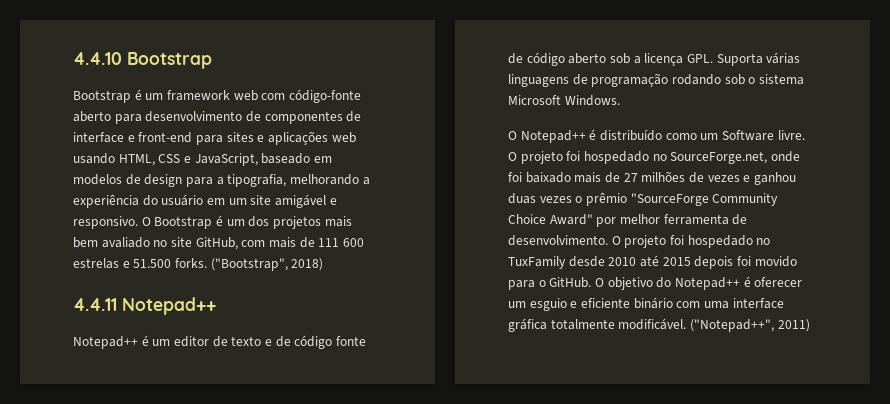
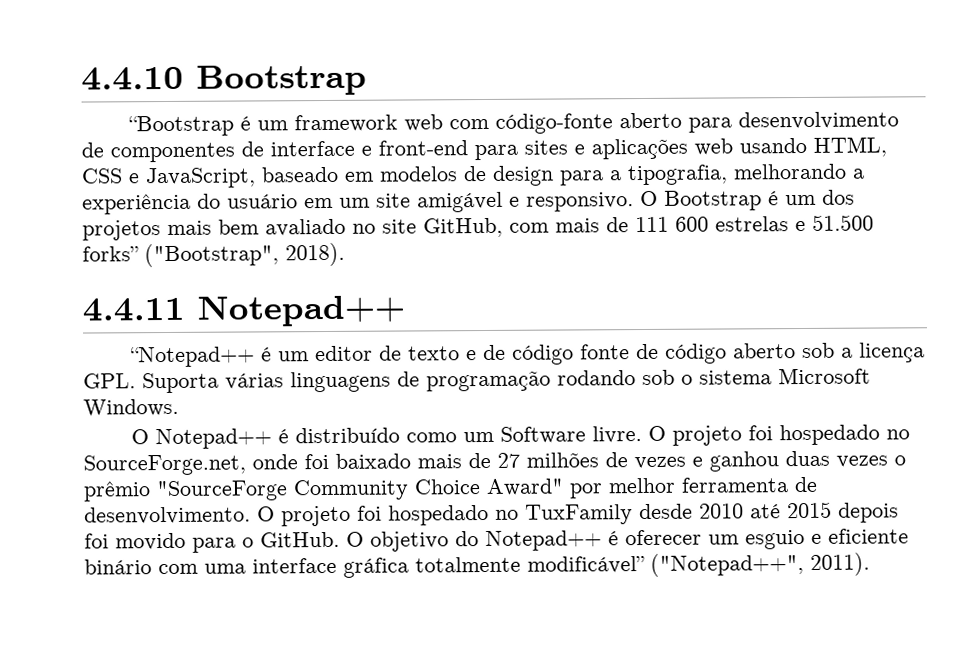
[73,90,131,103] Bootstrap -> [128,115,235,137] “Bootstrap
[174,258,324,271] forks. ("Bootstrap", 2018) -> [82,242,345,268] forks” ("Bootstrap", 2018).
[73,336,138,349] Notepad++ -> [130,346,256,368] “Notepad++
[618,318,810,332] modificável. ("Notepad++", 2011) -> [527,552,870,577] modificável” ("Notepad++", 2011).

